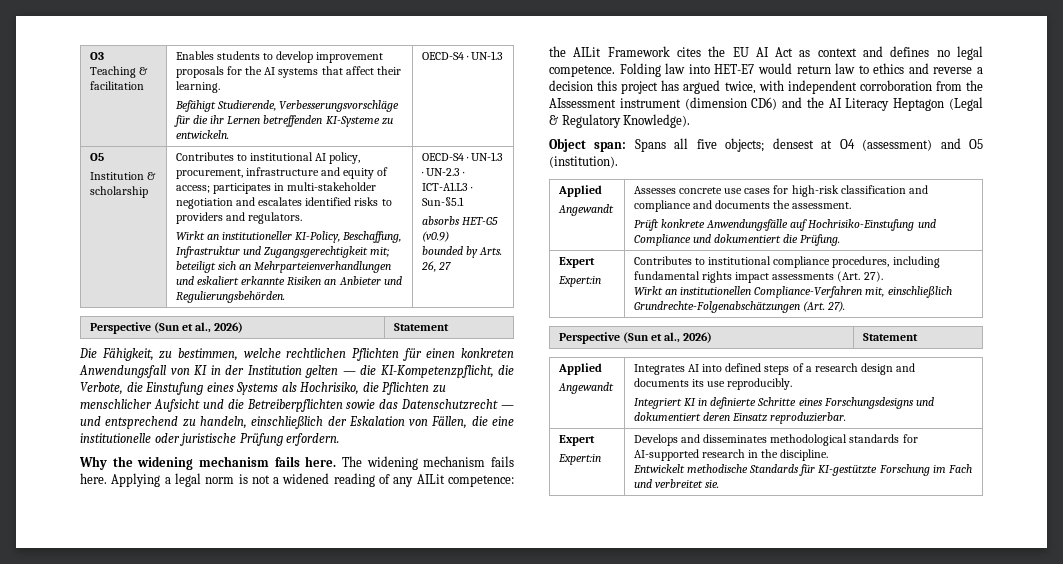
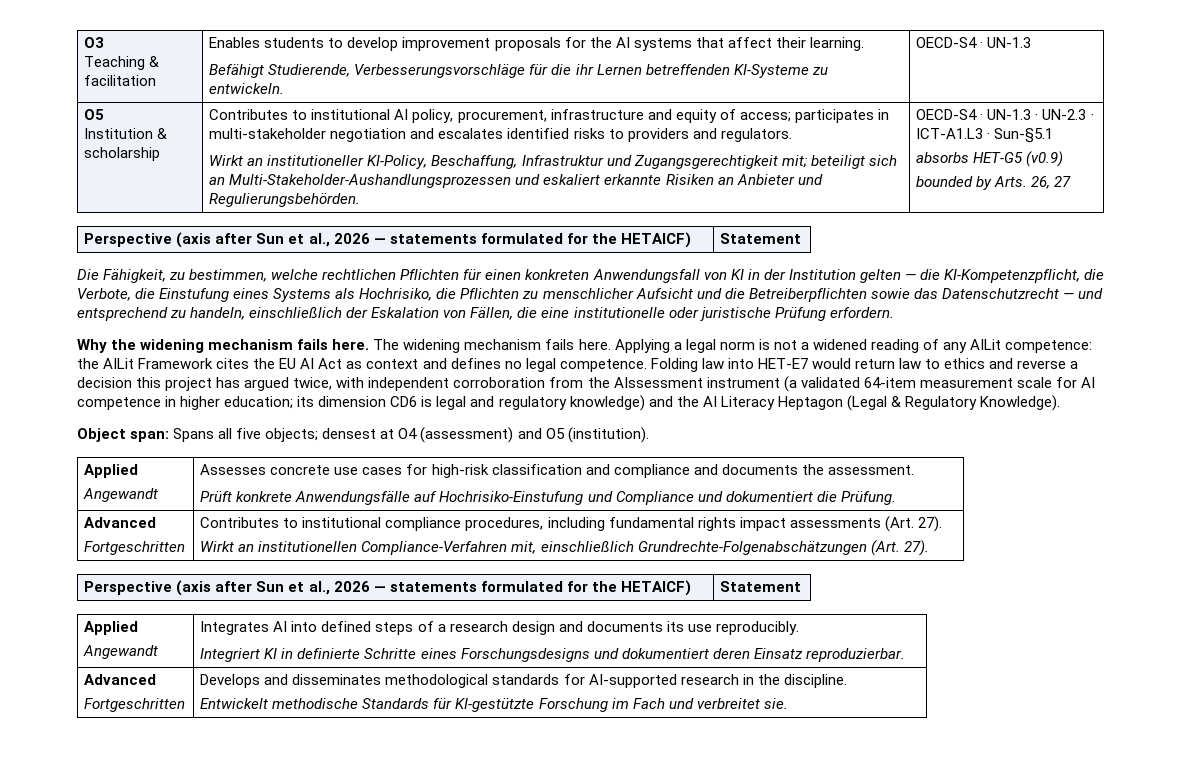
[254,261,392,273] Mehrparteienverhandlungen -> [229,174,512,188] Multi-Stakeholder-Aushandlungsprozessen
[154,322,244,333] (Sun et al., 2026) -> [176,232,691,248] (axis after Sun et al., 2026 — statements formulated for the HETAICF)
[684,97,778,110] (dimension CD6) -> [783,376,1095,392] [77,395,645,411] (a validated 64-item measurement scale for AI competence in higher education; its dimension CD6 is legal and regulatory knowledge)
[559,257,596,268] [558,276,602,287] Expert // Expert:in -> [84,517,157,528] [84,541,186,555] Advanced // Fortgeschritten
[623,332,713,343] (Sun et al., 2026) -> [176,580,691,596] (axis after Sun et al., 2026 — statements formulated for the HETAICF)
[559,435,596,446] [558,454,602,465] Expert // Expert:in -> [84,674,157,685] [84,698,186,712] Advanced // Fortgeschritten

